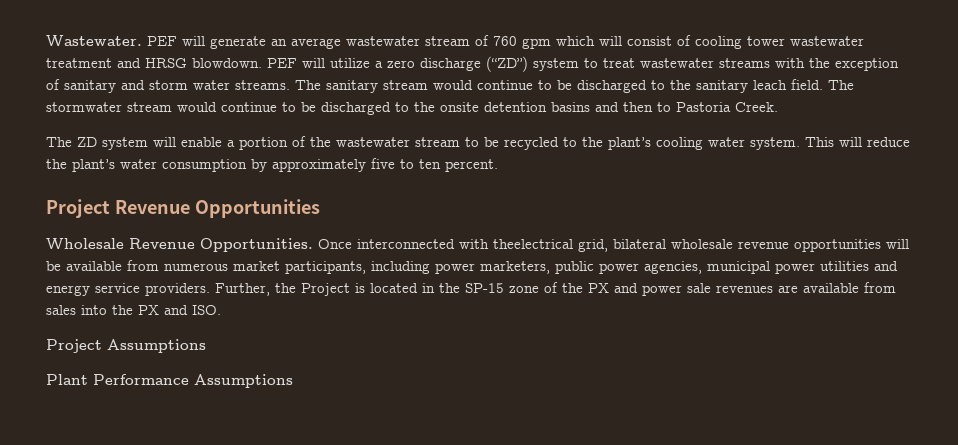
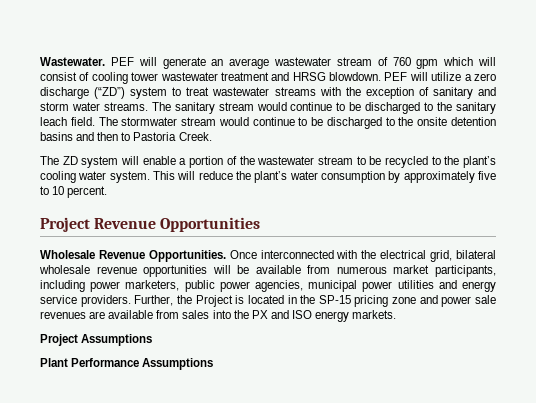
[419,159,441,169] ten -> [52,186,65,195] 10
[493,239,573,249] theelectrical -> [361,250,427,259] the electrical
[509,282,609,293] zone of the PX -> [354,295,417,307] pricing zone
[192,305,221,315] ISO. -> [291,310,397,322] ISO energy markets.

